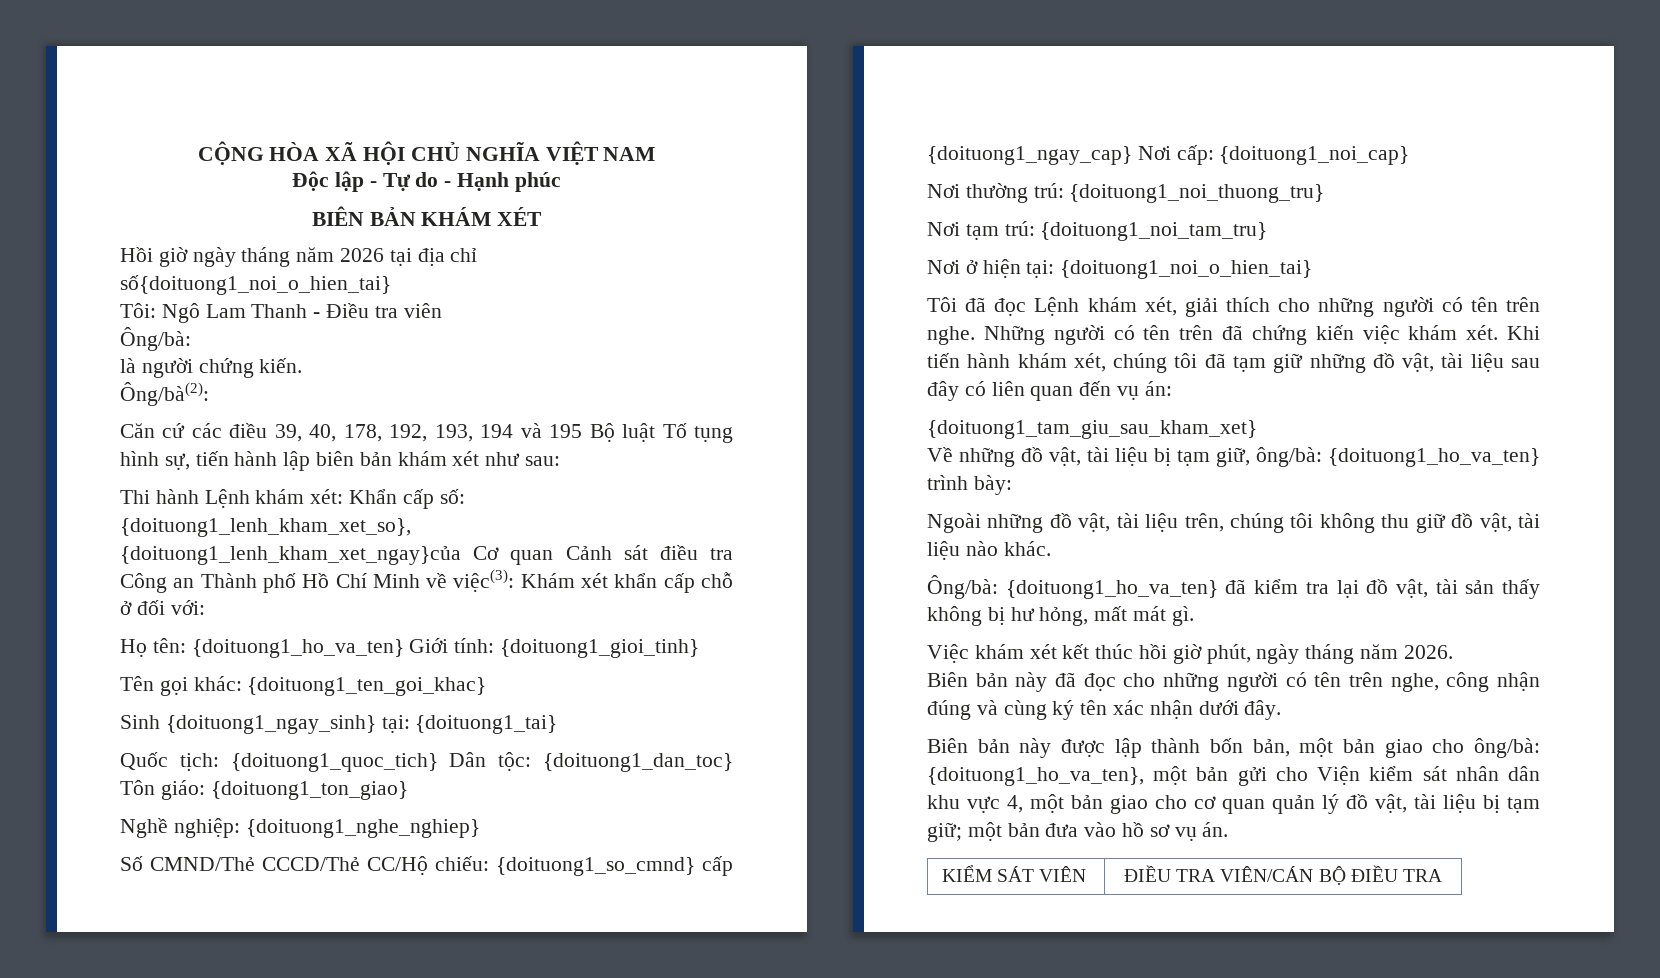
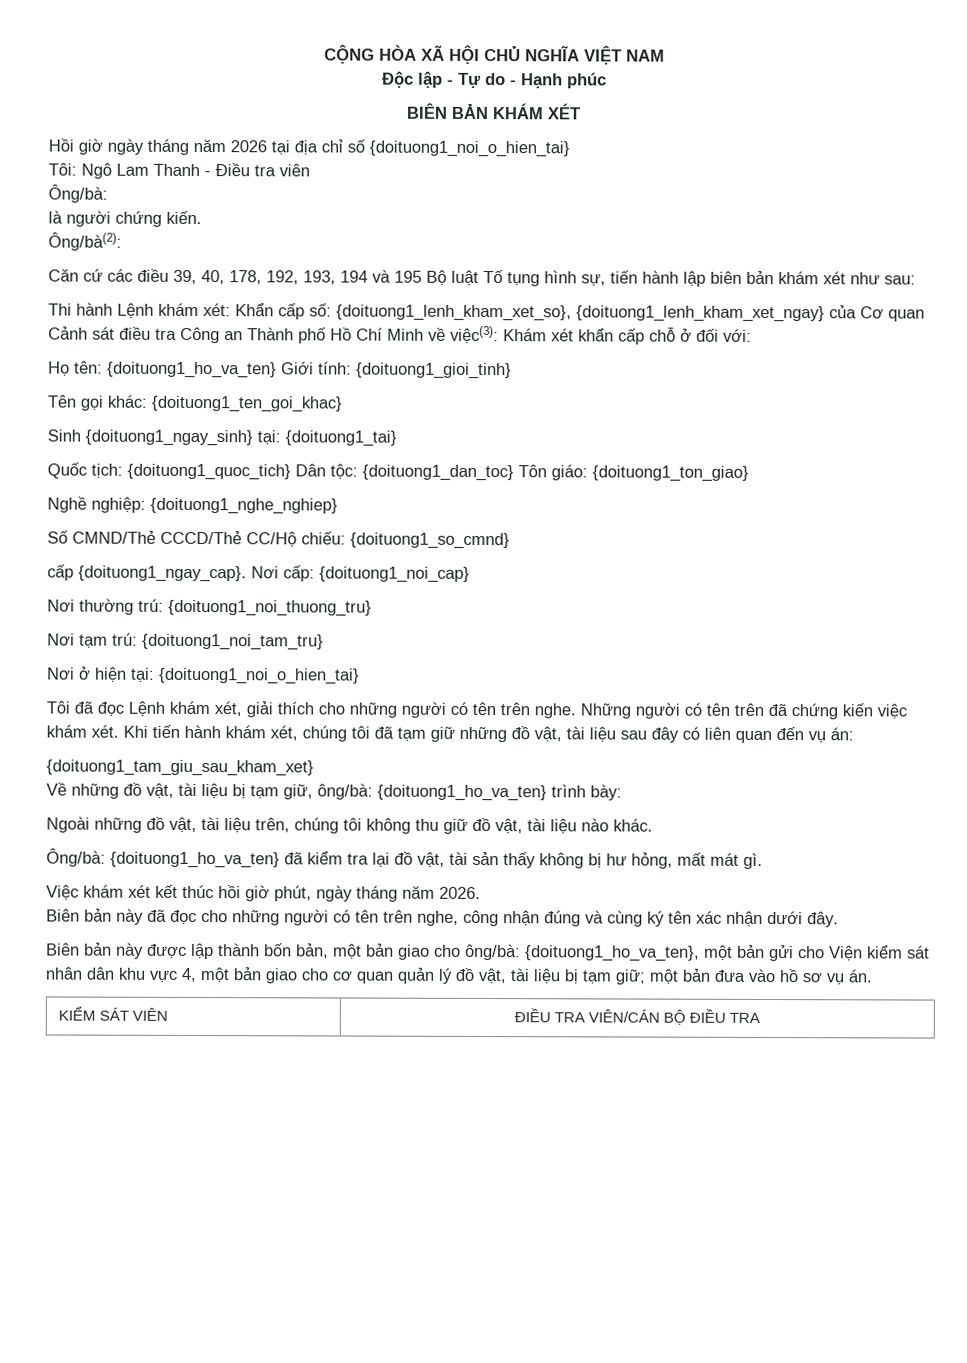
[120,275,391,295] số{doituong1_noi_o_hien_tai} -> [347,139,570,158] số {doituong1_noi_o_hien_tai}
[120,546,461,565] {doituong1_lenh_kham_xet_ngay}của -> [576,305,857,323] {doituong1_lenh_kham_xet_ngay} của
[702,856,733,876] [927,146,1132,165] cấp {doituong1_ngay_cap} -> [47,564,247,583] // cấp {doituong1_ngay_cap}.

